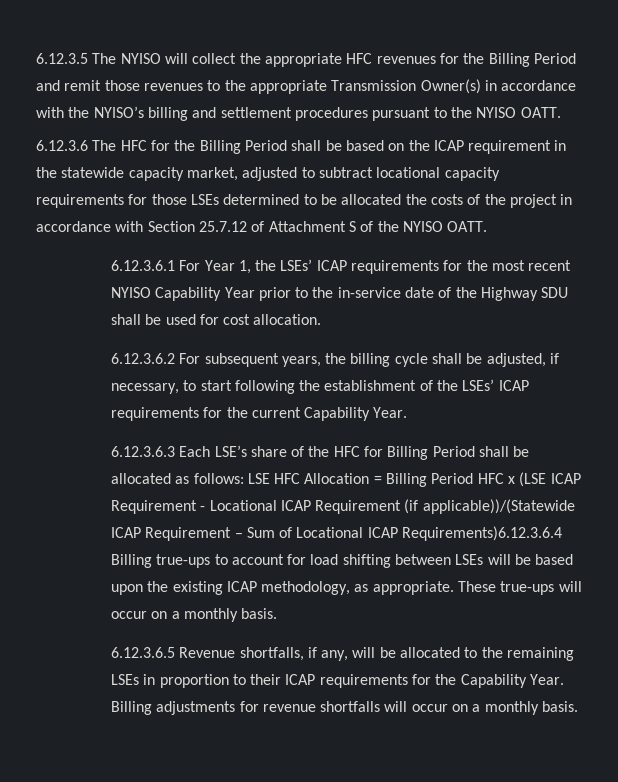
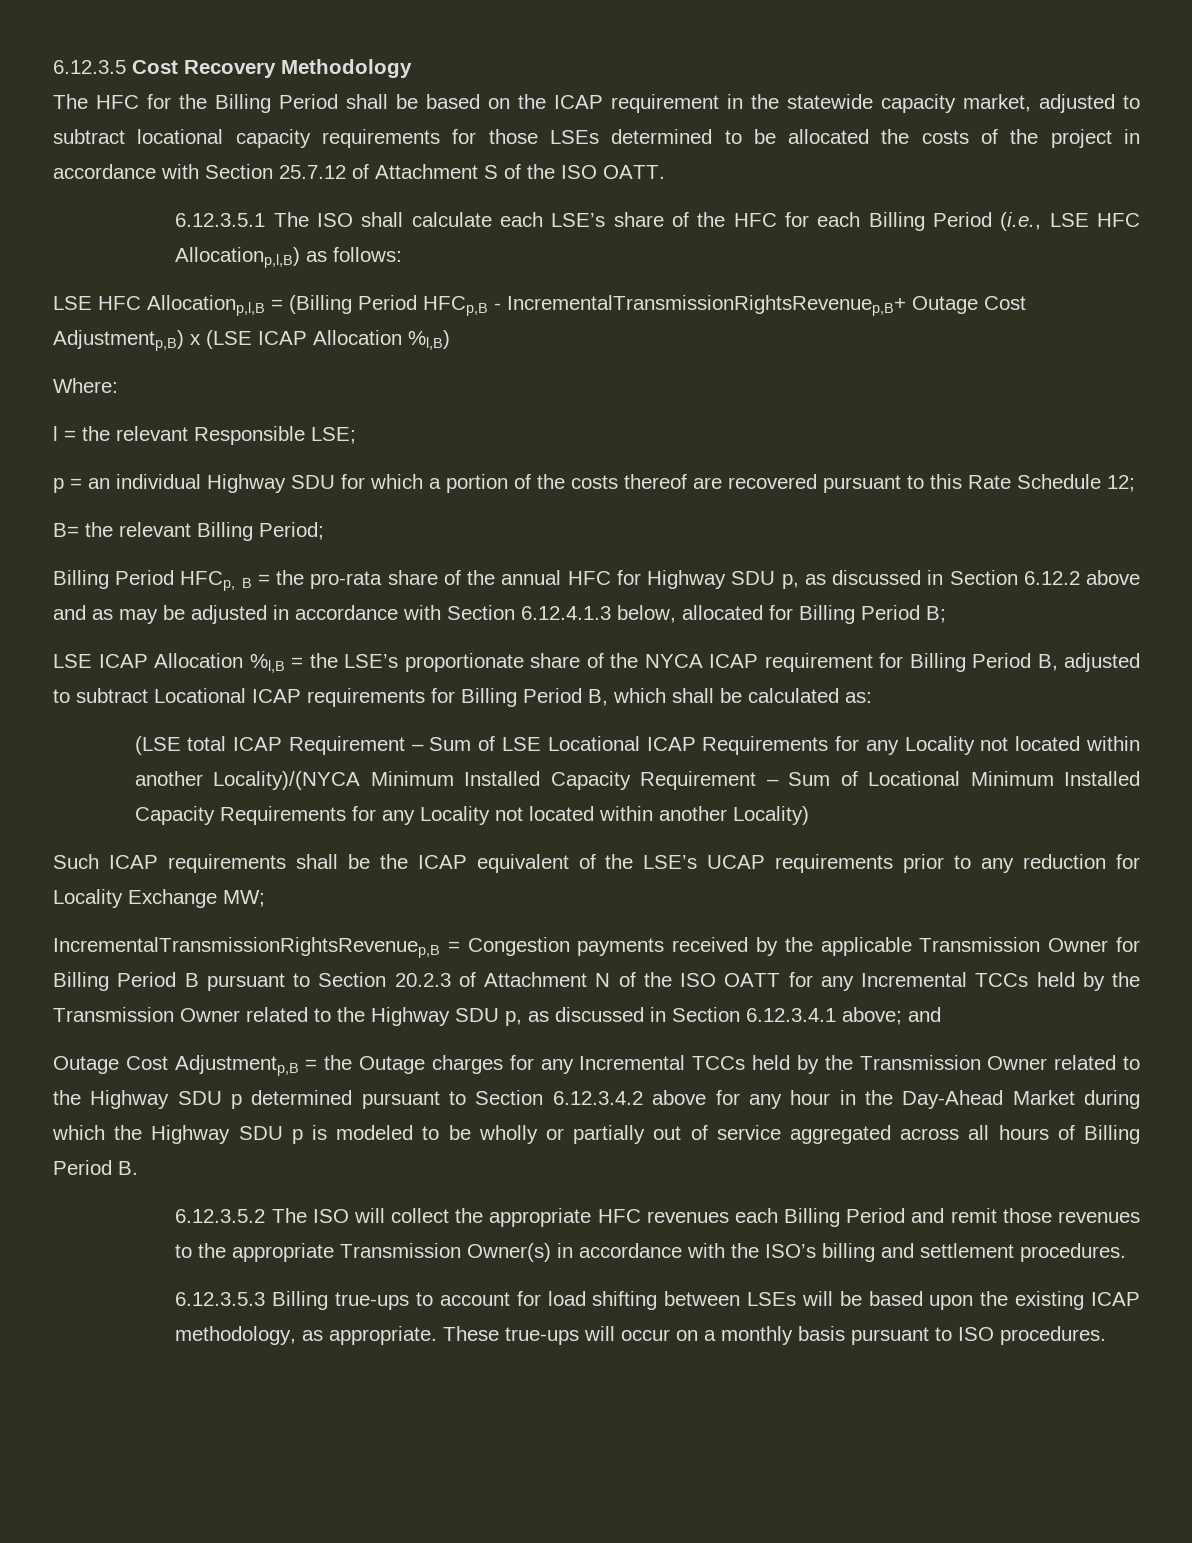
[92,53,576,67] [36,79,577,94] [36,106,561,121] [36,140,88,151] The NYISO will collect the appropriate HFC revenues for the Billing Period and remit those revenues to the appropriate Transmission Owner(s) in accordance with the NYISO’s billing and settlement procedures pursuant to the NYISO OATT. // 6.12.3.6 -> [132,59,412,78] Cost Recovery Methodology //
[402,221,488,232] [110,259,572,274] [110,287,569,301] [110,314,322,325] [110,353,560,367] [110,379,529,394] [110,407,408,421] [110,446,211,457] NYISO OATT. // 6.12.3.6.1 For Year 1, the LSEs’ ICAP requirements for the most recent NYISO Capability Year prior to the in-service date of the Highway SDU shall be used for cost allocation. // 6.12.3.6.2 For subsequent years, the billing cycle shall be adjusted, if necessary, to start following the establishment of the LSEs’ ICAP requirements for the current Capability Year. // 6.12.3.6.3 Each -> [561,165,665,179] [175,212,544,227] ISO OATT. // 6.12.3.5.1 The ISO shall calculate each
[387,446,530,460] [110,473,171,484] Billing Period shall be allocated -> [817,212,1140,231] [175,247,301,268] each Billing Period (i.e., LSE HFC Allocationp,l,B)
[247,472,581,487] [110,499,575,514] LSE HFC Allocation = Billing Period HFC x (LSE ICAP Requirement - Locational ICAP Requirement (if applicable))/(Statewide -> [53,295,1026,316] [53,330,450,351] [53,378,118,393] [53,426,356,445] [53,474,1135,493] [53,522,324,541] [53,570,1140,591] [53,605,946,624] [53,653,1140,673] [53,688,872,707] [134,736,227,755] // LSE HFC Allocationp,l,B = (Billing Period HFCp,B - IncrementalTransmissionRightsRevenuep,B+ Outage Cost Adjustmentp,B) x (LSE ICAP Allocation %l,B) // Where: // l = the relevant Responsible LSE; // p = an individual Highway SDU for which a portion of the costs thereof are recovered pursuant to this Rate Schedule 12; // B= the relevant Billing Period; // Billing Period HFCp, B = the pro-rata share of the annual HFC for Highway SDU p, as discussed in Section 6.12.2 above and as may be adjusted in accordance with Section 6.12.4.1.3 below, allocated for Billing Period B; // LSE ICAP Allocation %l,B = the LSE’s proportionate share of the NYCA ICAP requirement for Billing Period B, adjusted to subtract Locational ICAP requirements for Billing Period B, which shall be calculated as: // (LSE total
[296,526,563,541] Locational ICAP Requirements)6.12.3.6.4 -> [502,736,1140,755] [134,771,1141,790] [134,806,809,825] [53,854,1141,873] [53,889,265,908] [53,937,1140,958] [53,972,1140,991] [53,1007,941,1026] [53,1055,1141,1076] [53,1090,1141,1109] [52,1125,1141,1144] [53,1160,138,1175] [175,1208,1140,1227] [175,1243,1127,1262] [175,1292,266,1306] LSE Locational ICAP Requirements for any Locality not located within another Locality)/(NYCA Minimum Installed Capacity Requirement – Sum of Locational Minimum Installed Capacity Requirements for any Locality not located within another Locality) // Such ICAP requirements shall be the ICAP equivalent of the LSE’s UCAP requirements prior to any reduction for Locality Exchange MW; // IncrementalTransmissionRightsRevenuep,B = Congestion payments received by the applicable Transmission Owner for Billing Period B pursuant to Section 20.2.3 of Attachment N of the ISO OATT for any Incremental TCCs held by the Transmission Owner related to the Highway SDU p, as discussed in Section 6.12.3.4.1 above; and // Outage Cost Adjustmentp,B = the Outage charges for any Incremental TCCs held by the Transmission Owner related to the Highway SDU p determined pursuant to Section 6.12.3.4.2 above for any hour in the Day-Ahead Market during which the Highway SDU p is modeled to be wholly or partially out of service aggregated across all hours of Billing Period B. // 6.12.3.5.2 The ISO will collect the appropriate HFC revenues each Billing Period and remit those revenues to the appropriate Transmission Owner(s) in accordance with the ISO’s billing and settlement procedures. // 6.12.3.5.3
[241,608,278,619] [110,647,575,661] [110,674,565,688] [110,701,579,715] basis. // 6.12.3.6.5 Revenue shortfalls, if any, will be allocated to the remaining LSEs in proportion to their ICAP requirements for the Capability Year. Billing adjustments for revenue shortfalls will occur on a monthly basis. -> [798,1326,1107,1345] basis pursuant to ISO procedures.

